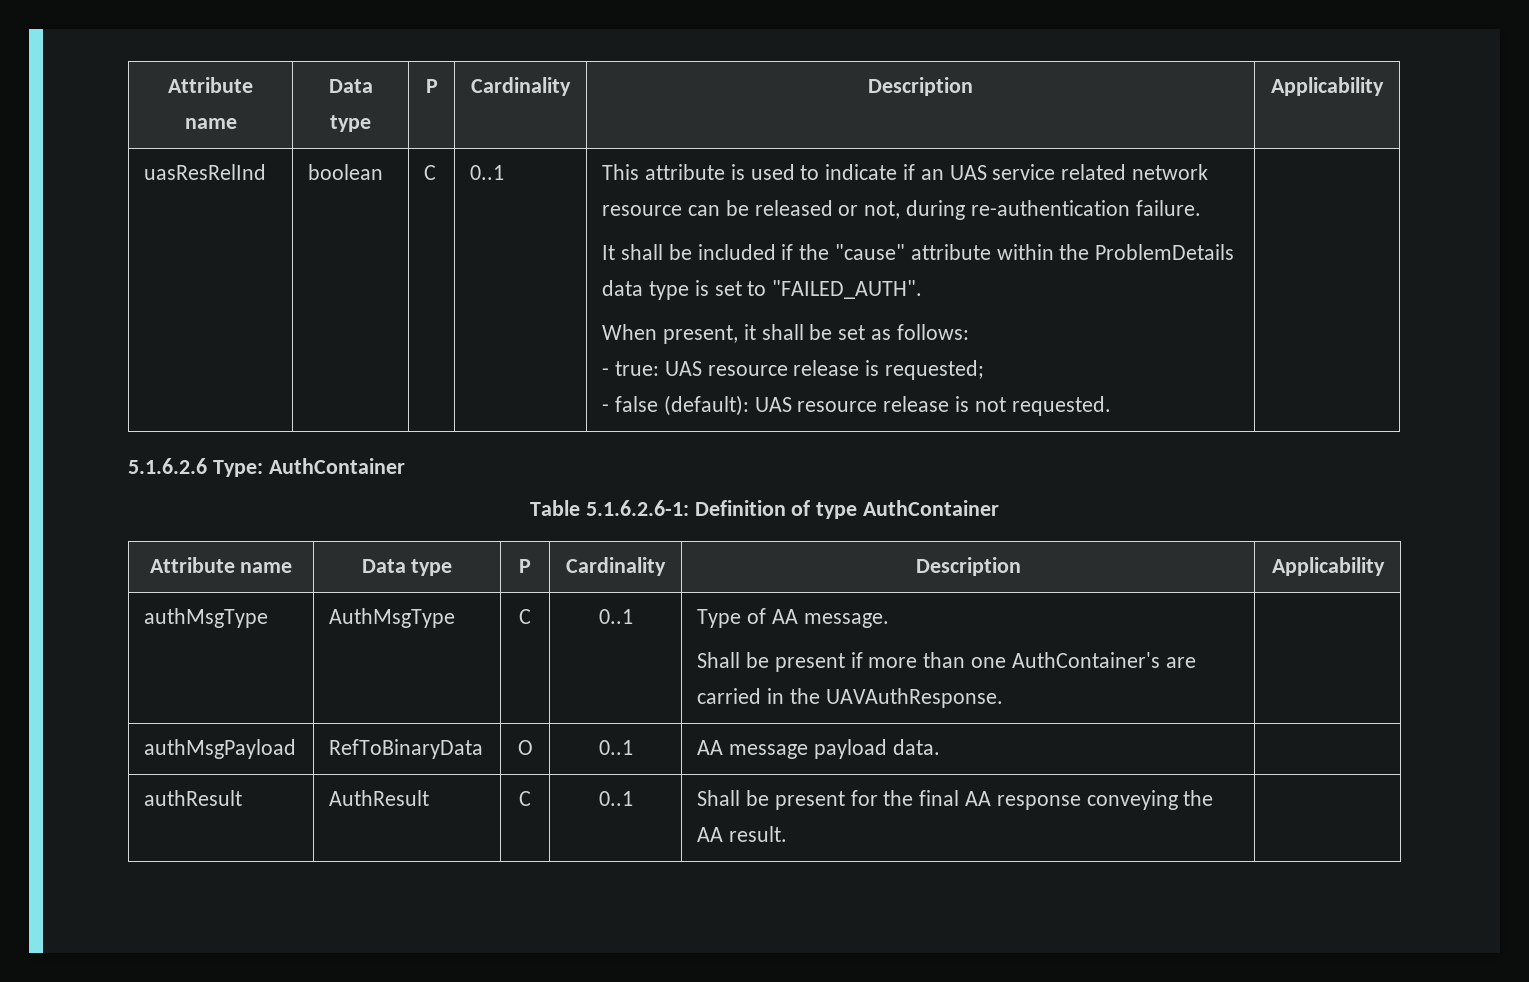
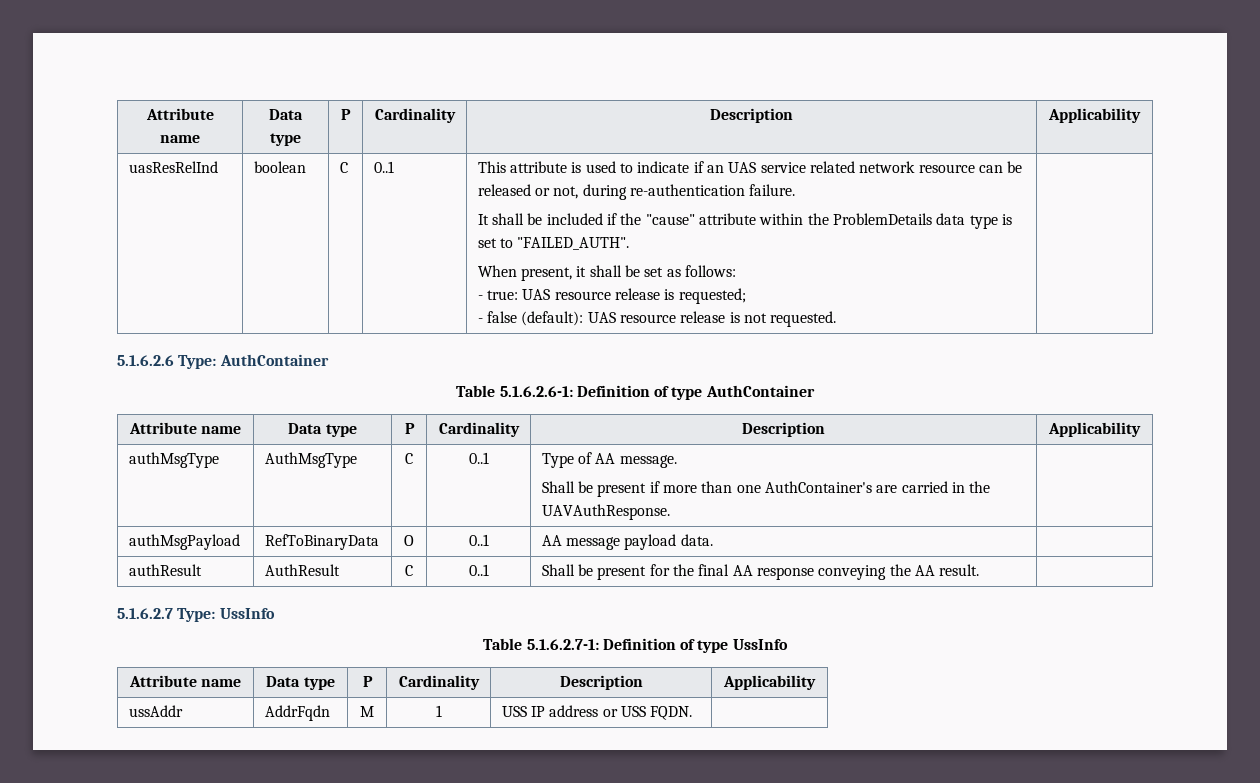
(788, 834) none -> [117,608,275,622] [483,638,788,653] [128,675,242,687] [266,676,335,690] [362,676,373,687] [398,675,480,690] [559,675,643,690] [723,675,816,690] [128,705,183,717] [264,705,330,721] [360,706,374,717] [435,705,442,717] [501,705,693,720] // 5.1.6.2.7 Type: UssInfo // Table 5.1.6.2.7-1: Definition of type UssInfo // Attribute name | Data type | P | Cardinality | Description | Applicability // ussAddr | AddrFqdn | M | 1 | USS IP address or USS FQDN. |

